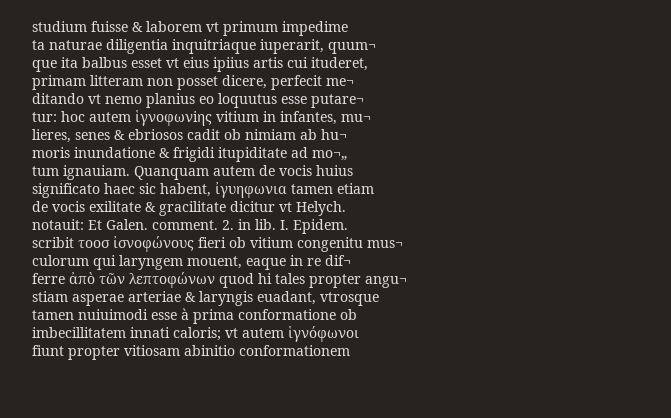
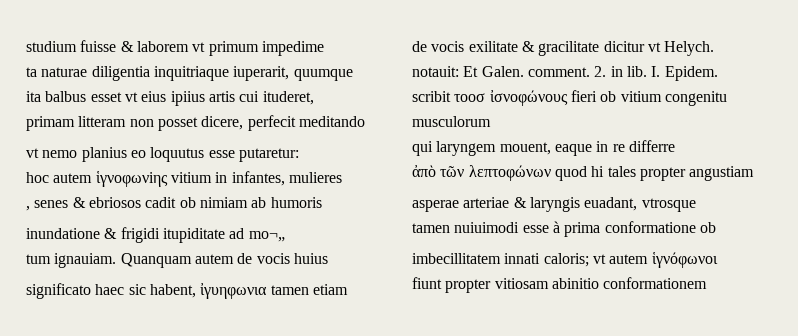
[328,42,376,54] [32,60,57,72] quum¬ // que -> [293,69,353,81] quumque //
[326,78,354,86] [32,93,84,104] me¬ // ditando -> [298,116,365,127] meditando //
[311,94,364,108] [32,112,57,122] putare¬ // tur: -> [238,148,299,162] putaretur: //
[341,114,371,122] [32,129,71,143] mu¬ // lieres, -> [288,172,342,183] [26,206,30,211] mulieres // ,
[321,129,347,140] [32,147,70,158] hu¬ // moris -> [270,197,322,208] humoris //
[367,240,403,248] [32,255,89,266] mus¬ // culorum -> [412,116,491,127] musculorum //
[325,255,351,266] [32,273,65,284] dif¬ // ferre -> [628,140,675,152] differre //
[365,276,407,288] [32,291,68,302] angu¬ // stiam -> [689,166,755,181] angustiam //

